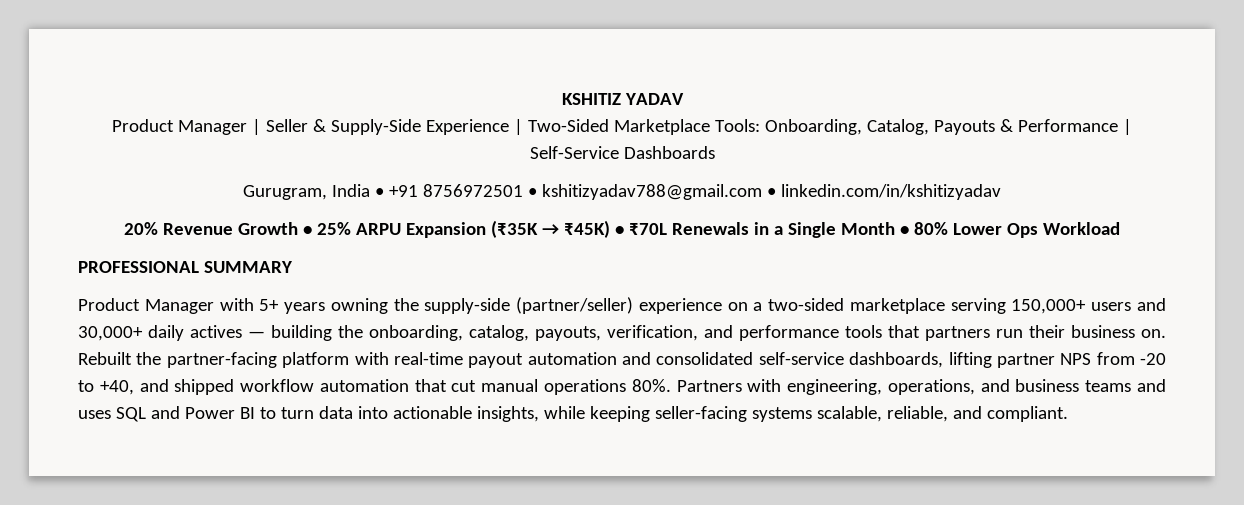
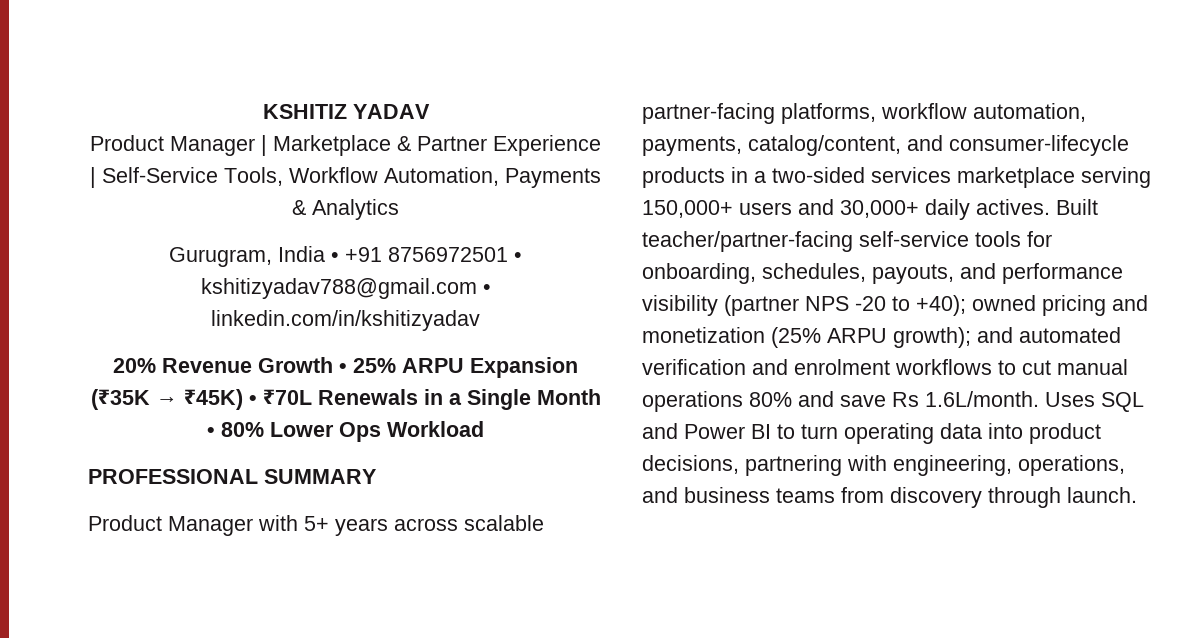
[266,119,1132,135] [529,146,715,159] Seller & Supply-Side Experience | Two-Sided Marketplace Tools: Onboarding, Catalog, Payouts & Performance | Self-Service Dashboards -> [273,135,601,156] [90,167,601,188] [292,199,399,220] Marketplace & Partner Experience | Self-Service Tools, Workflow Automation, Payments & Analytics
[330,297,748,314] owning the supply-side (partner/seller) experience on -> [394,515,544,531] [642,103,1086,124] [642,135,1129,156] [642,167,748,188] across scalable partner-facing platforms, workflow automation, payments, catalog/content, and consumer-lifecycle products in
(845, 304) none -> [871,167,951,183] services
[190,325,1166,341] [78,352,1166,368] [78,379,742,395] actives — building the onboarding, catalog, payouts, verification, and performance tools that partners run their business on. Rebuilt the partner-facing platform with real-time payout automation and consolidated self-service dashboards, lifting partner NPS from -20 to +40, and shipped workflow automation that cut manual operations 80%. Partners -> [976,199,1098,215] [642,231,1052,252] [642,263,1123,284] [642,295,1148,316] [642,327,1121,348] [642,359,1128,375] [642,391,1144,412] [642,423,1101,444] [642,455,842,476] actives. Built teacher/partner-facing self-service tools for onboarding, schedules, payouts, and performance visibility (partner NPS -20 to +40); owned pricing and monetization (25% ARPU growth); and automated verification and enrolment workflows to cut manual operations 80% and save Rs 1.6L/month. Uses SQL and Power BI to turn operating data into product decisions, partnering
[1137,379,1167,392] [78,406,1068,422] and uses SQL and Power BI to turn data into actionable insights, while keeping seller-facing systems scalable, reliable, and compliant. -> [841,487,1137,508] from discovery through launch.

